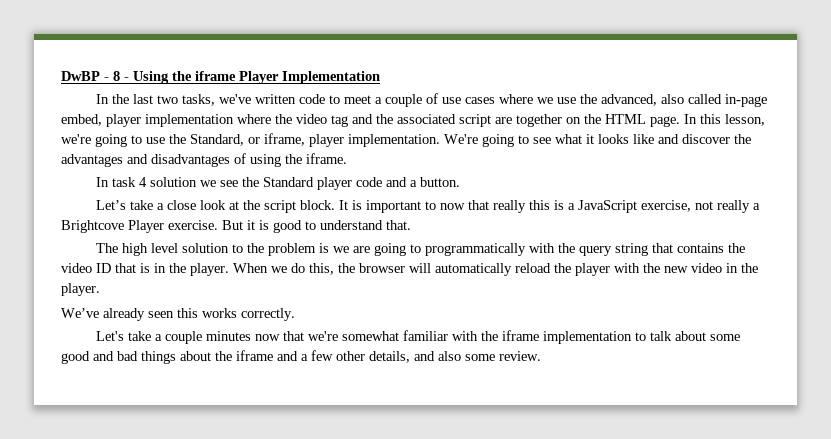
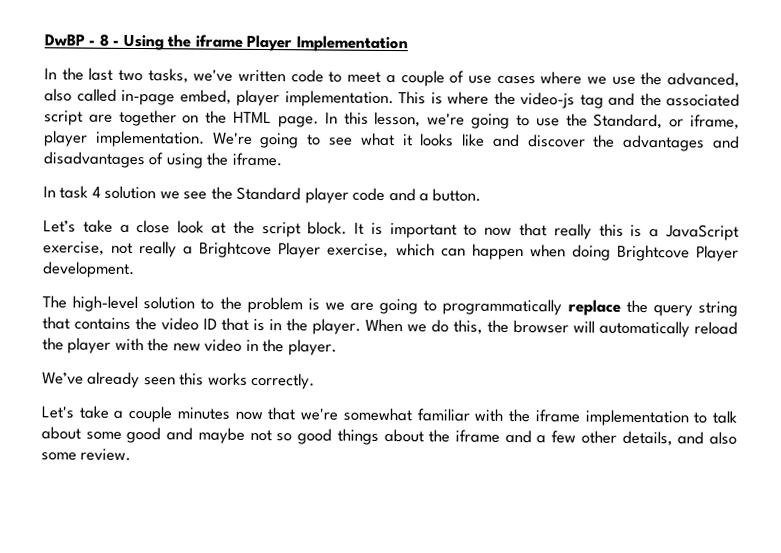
[145,114,234,127] implementation -> [284,90,443,108] implementation. This is
[296,114,327,124] video -> [520,92,575,109] video-js
[168,220,411,233] exercise. But it is good to understand that. -> [327,243,740,262] [42,261,135,278] exercise, which can happen when doing Brightcove Player development.
[122,243,179,256] high level -> [72,295,139,313] high-level
[529,243,556,253] with -> [567,299,621,316] replace
[117,351,138,361] bad -> [197,427,333,445] maybe not so good

